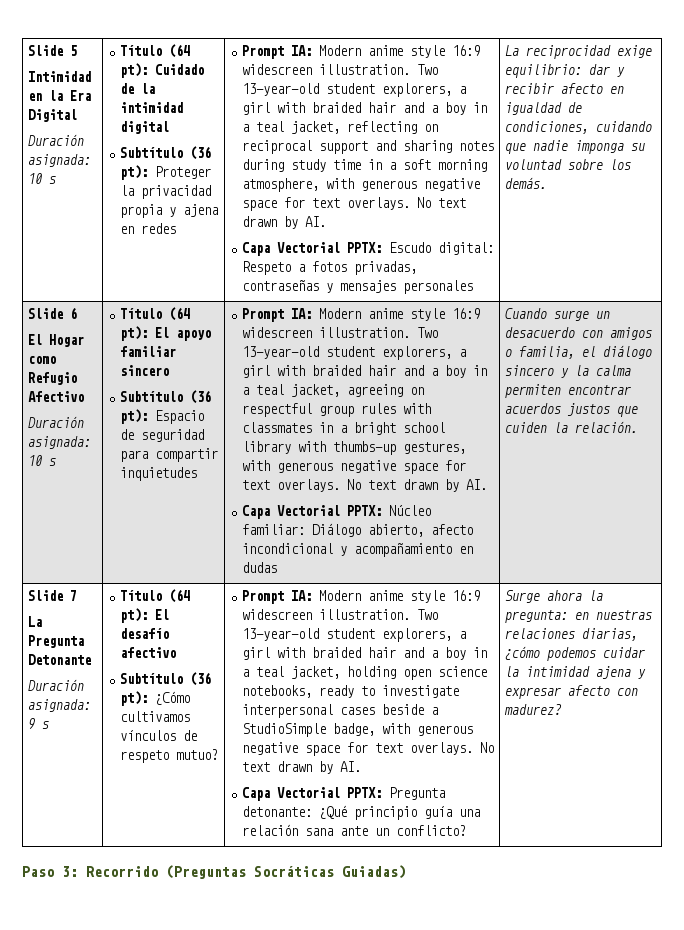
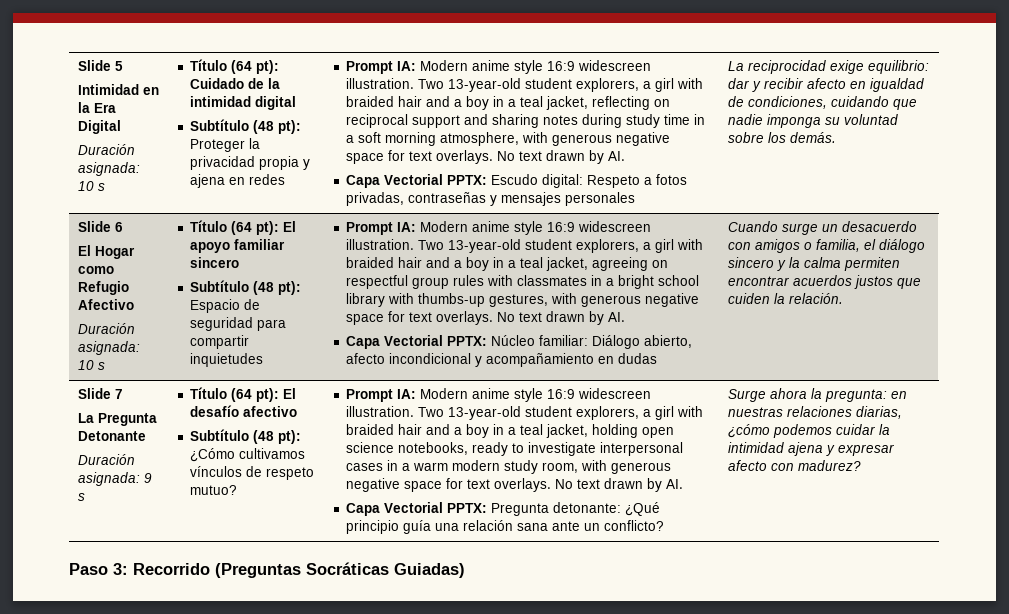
[189,146,211,160] (36 -> [253,120,275,134] (48
[189,390,211,404] (36 -> [253,281,275,295] (48
[189,672,211,686] (36 -> [253,430,275,444] (48
[381,704,438,715] [241,723,375,737] beside a StudioSimple badge, -> [387,460,579,474] in a warm modern study room,

